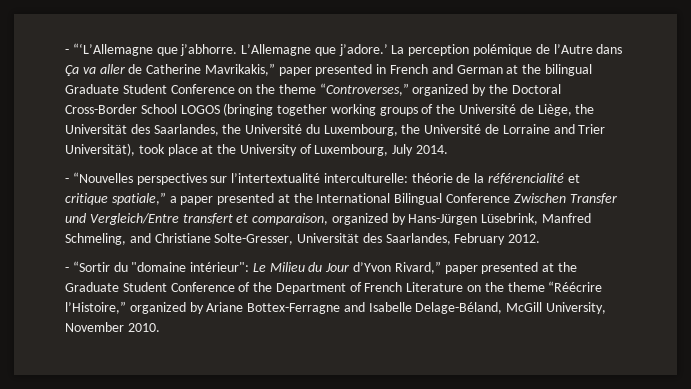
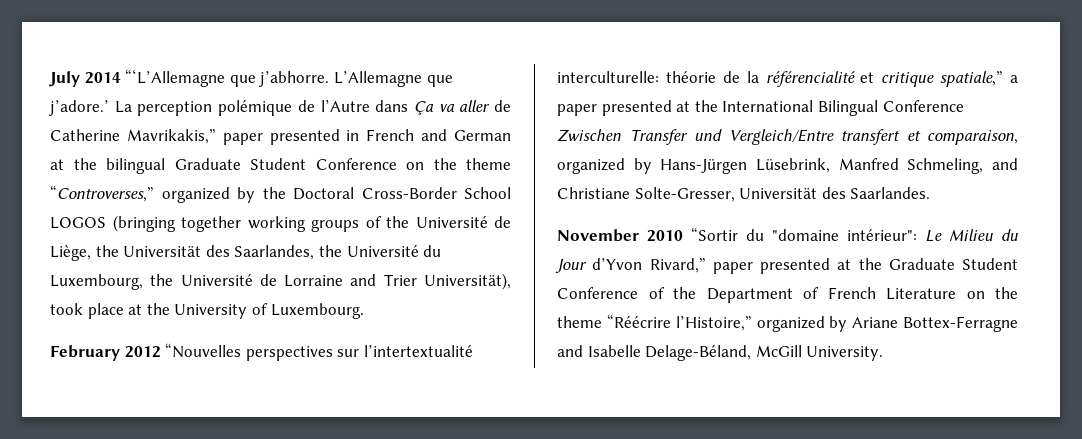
[65,49,69,54] - -> [49,71,121,87] July 2014
[314,144,449,156] [65,178,69,183] Luxembourg, July 2014. // - -> [270,303,364,319] [50,345,161,361] Luxembourg. // February 2012
[385,233,541,245] [65,267,69,272] Saarlandes, February 2012. // - -> [850,187,931,199] [557,229,683,242] Saarlandes. // November 2010
[546,302,607,314] [65,322,160,332] University, November 2010. -> [806,346,884,361] University.

